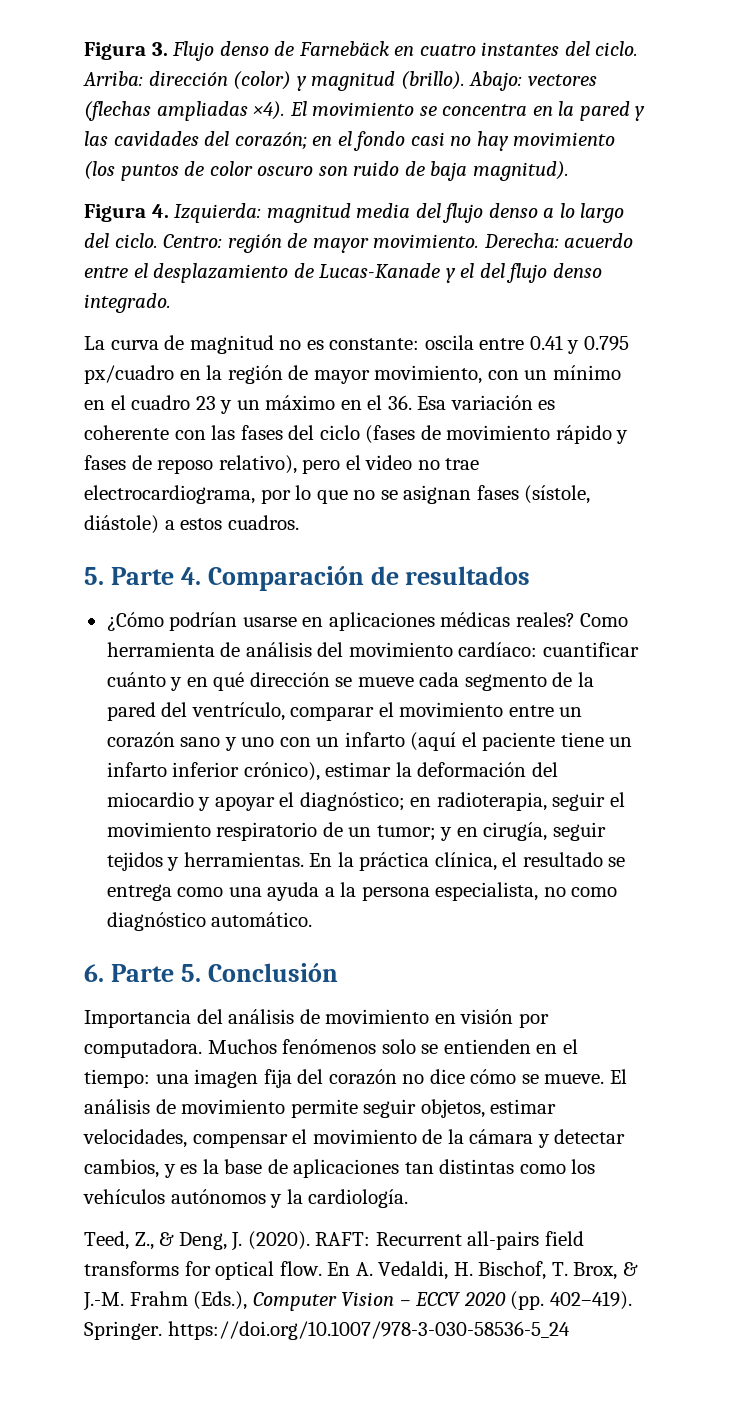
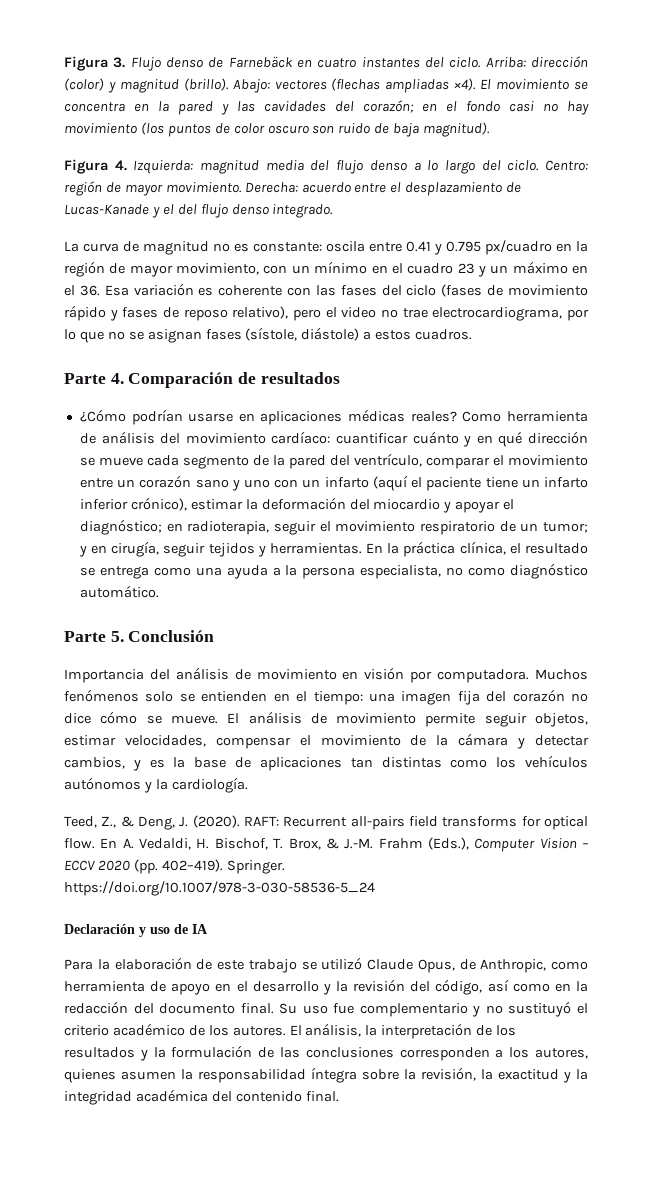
[84,567,104,585] 5. -> (473, 334) none
[84,964,104,982] 6. -> (159, 591) none
(570, 1330) none -> [64,924,208,937] [64,957,588,973] [64,979,589,995] [64,1001,588,1017] [64,1023,517,1039] [64,1045,588,1061] [64,1067,588,1083] [64,1089,339,1105] // Declaración y uso de IA // Para la elaboración de este trabajo se utilizó Claude Opus, de Anthropic, como herramienta de apoyo en el desarrollo y la revisión del código, así como en la redacción del documento final. Su uso fue complementario y no sustituyó el criterio académico de los autores. El análisis, la interpretación de los resultados y la formulación de las conclusiones corresponden a los autores, quienes asumen la responsabilidad íntegra sobre la revisión, la exactitud y la integridad académica del contenido final.

